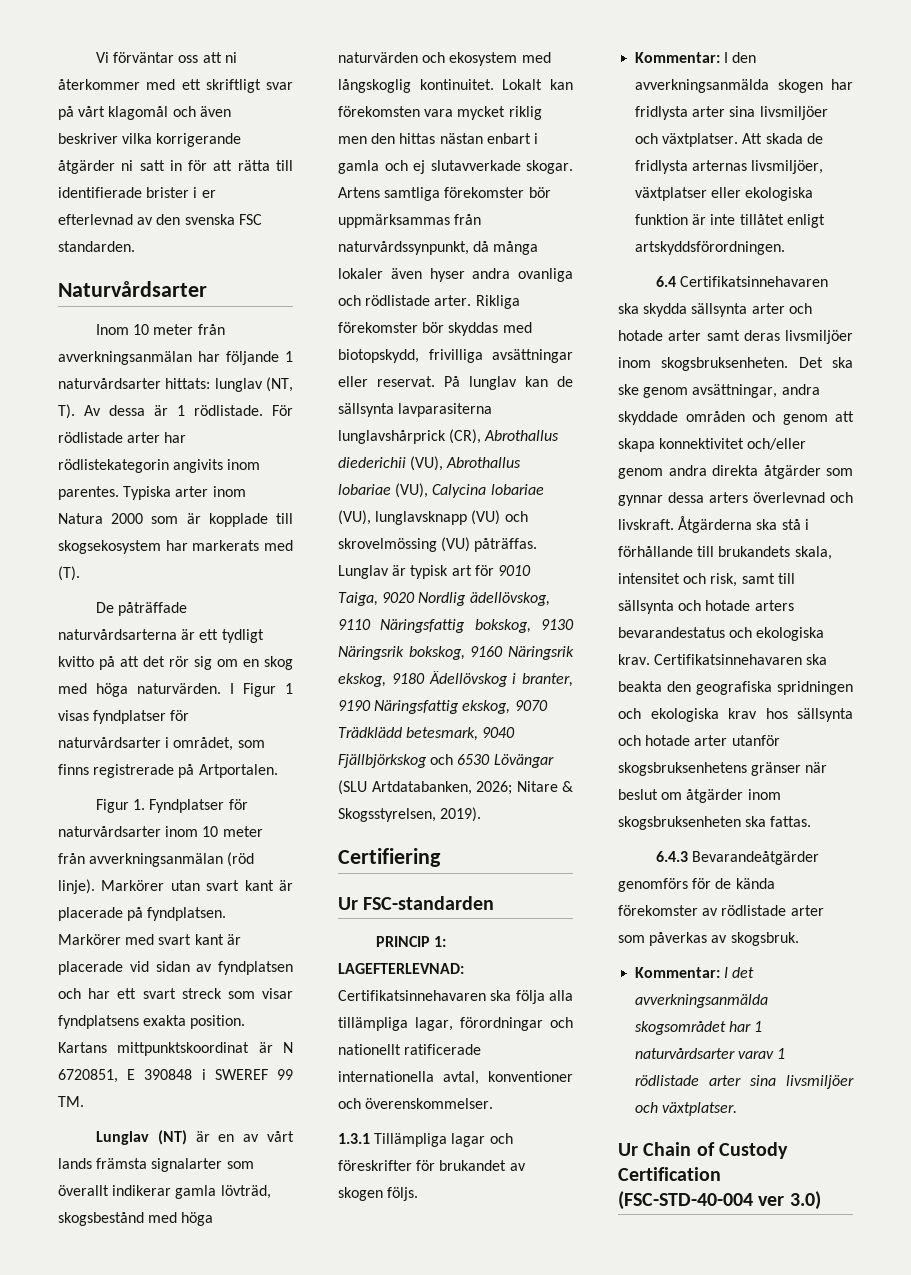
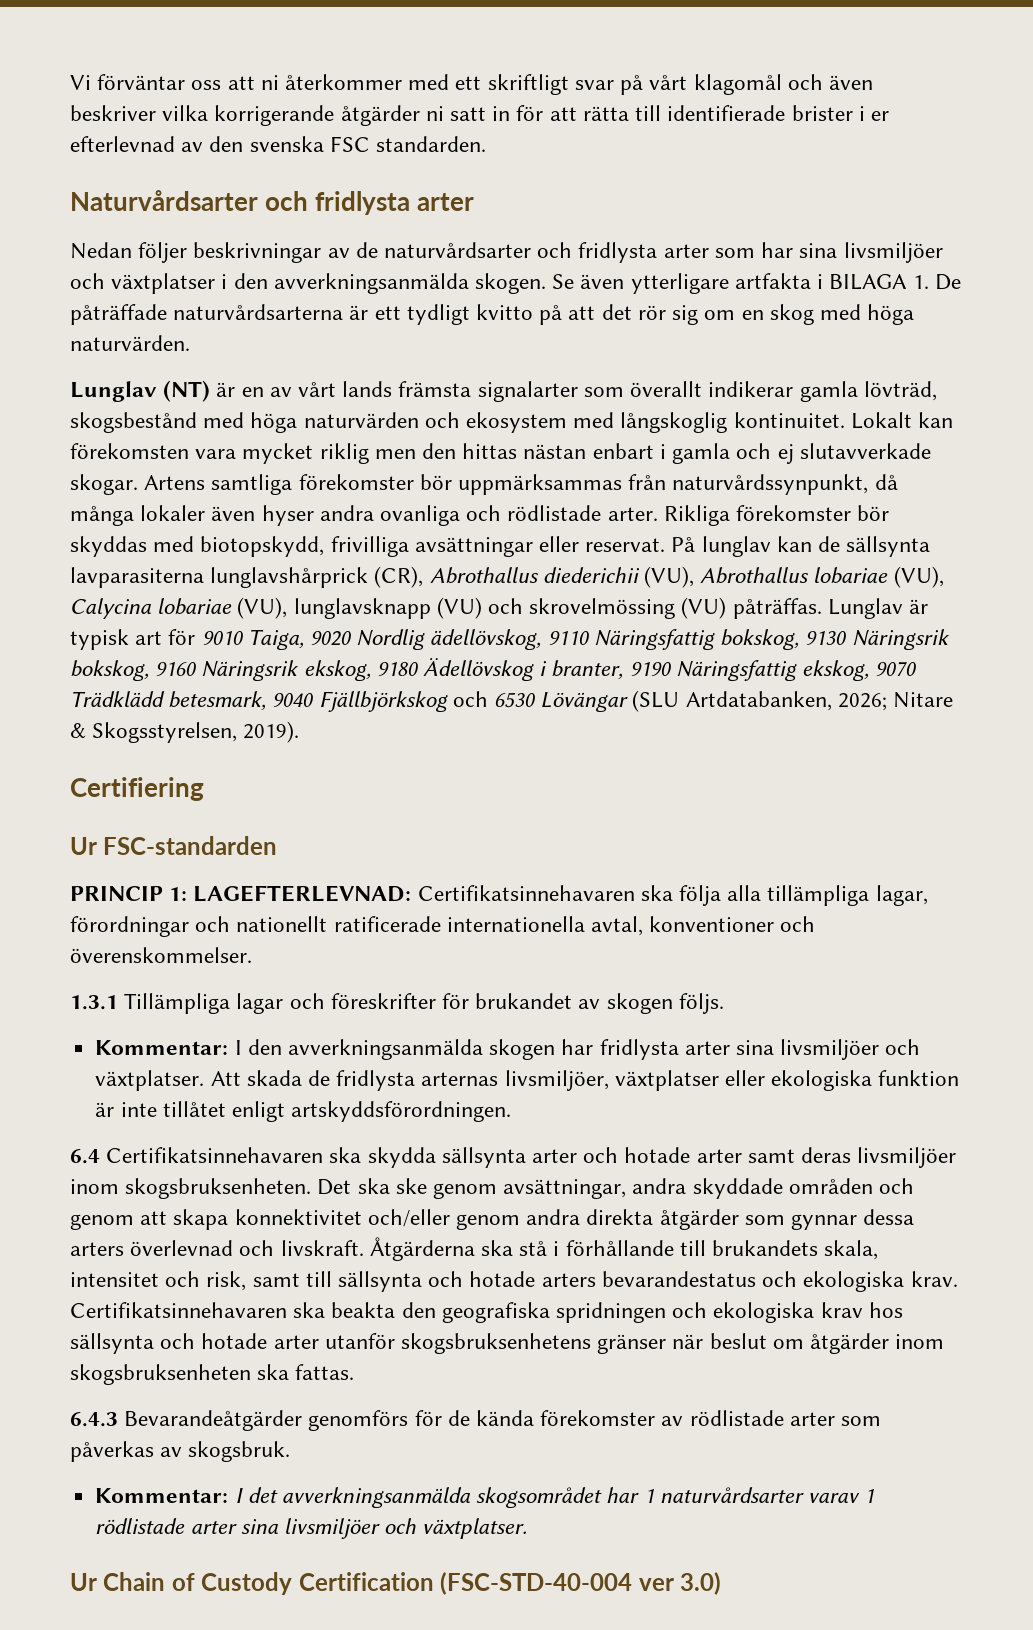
[95,324,225,335] [58,351,293,365] [58,377,293,392] [58,404,293,419] [58,432,187,443] [58,459,261,473] [58,486,246,500] [58,513,293,527] [58,540,293,554] [58,566,80,581] // Inom 10 meter från avverkningsanmälan har följande 1 naturvårdsarter hittats: lunglav (NT, T). Av dessa är 1 rödlistade. För rödlistade arter har rödlistekategorin angivits inom parentes. Typiska arter inom Natura 2000 som är kopplade till skogsekosystem har markerats med (T). // -> [265,191,475,215] [70,242,943,263] [70,273,929,294] och fridlysta arter // Nedan följer beskrivningar av de naturvårdsarter och fridlysta arter som har sina livsmiljöer och växtplatser i den avverkningsanmälda skogen. Se även ytterligare artfakta i BILAGA 1.
[230,683,293,697] [58,710,190,724] [58,737,265,751] [58,764,278,778] [95,799,248,813] [58,826,263,837] [58,852,255,867] [58,879,293,894] [58,907,227,921] [58,934,241,945] [58,961,293,975] [58,988,293,999] [58,1015,246,1029] [58,1042,293,1056] [58,1069,293,1083] [58,1096,84,1107] I Figur 1 visas fyndplatser för naturvårdsarter i området, som finns registrerade på Artportalen. // Figur 1. Fyndplatser för naturvårdsarter inom 10 meter från avverkningsanmälan (röd linje). Markörer utan svart kant är placerade på fyndplatsen. Markörer med svart kant är placerade vid sidan av fyndplatsen och har ett svart streck som visar fyndplatsens exakta position. Kartans mittpunktskoordinat är N 6720851, E 390848 i SWEREF 99 TM. -> (190, 343) none

